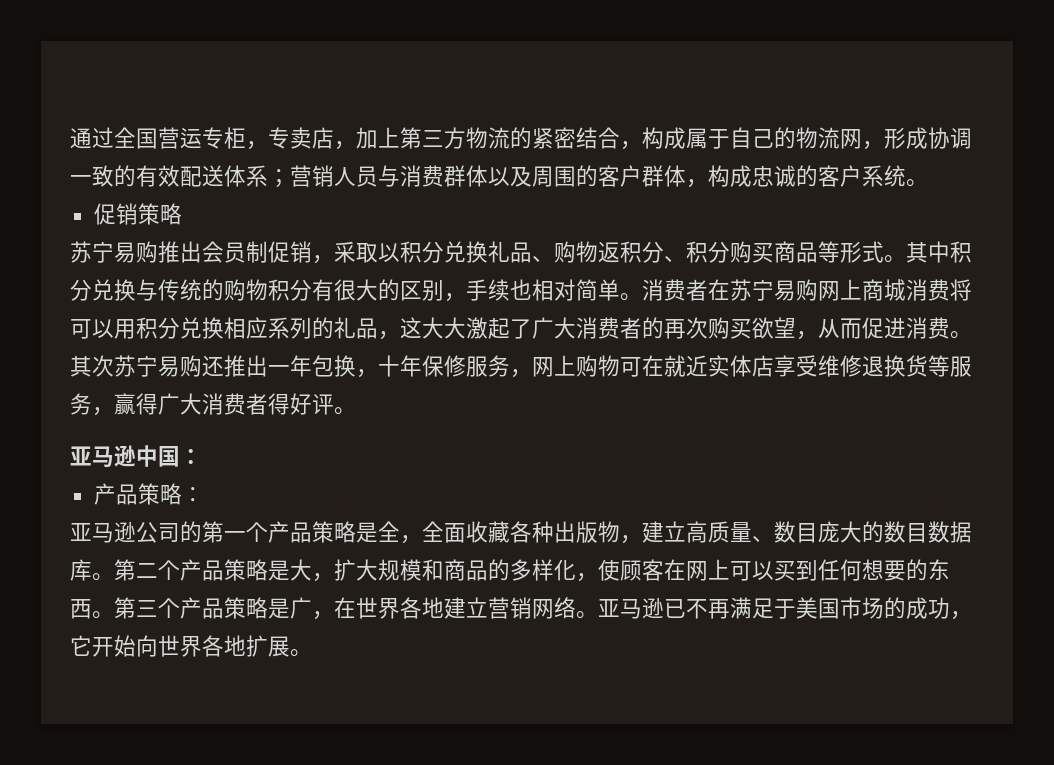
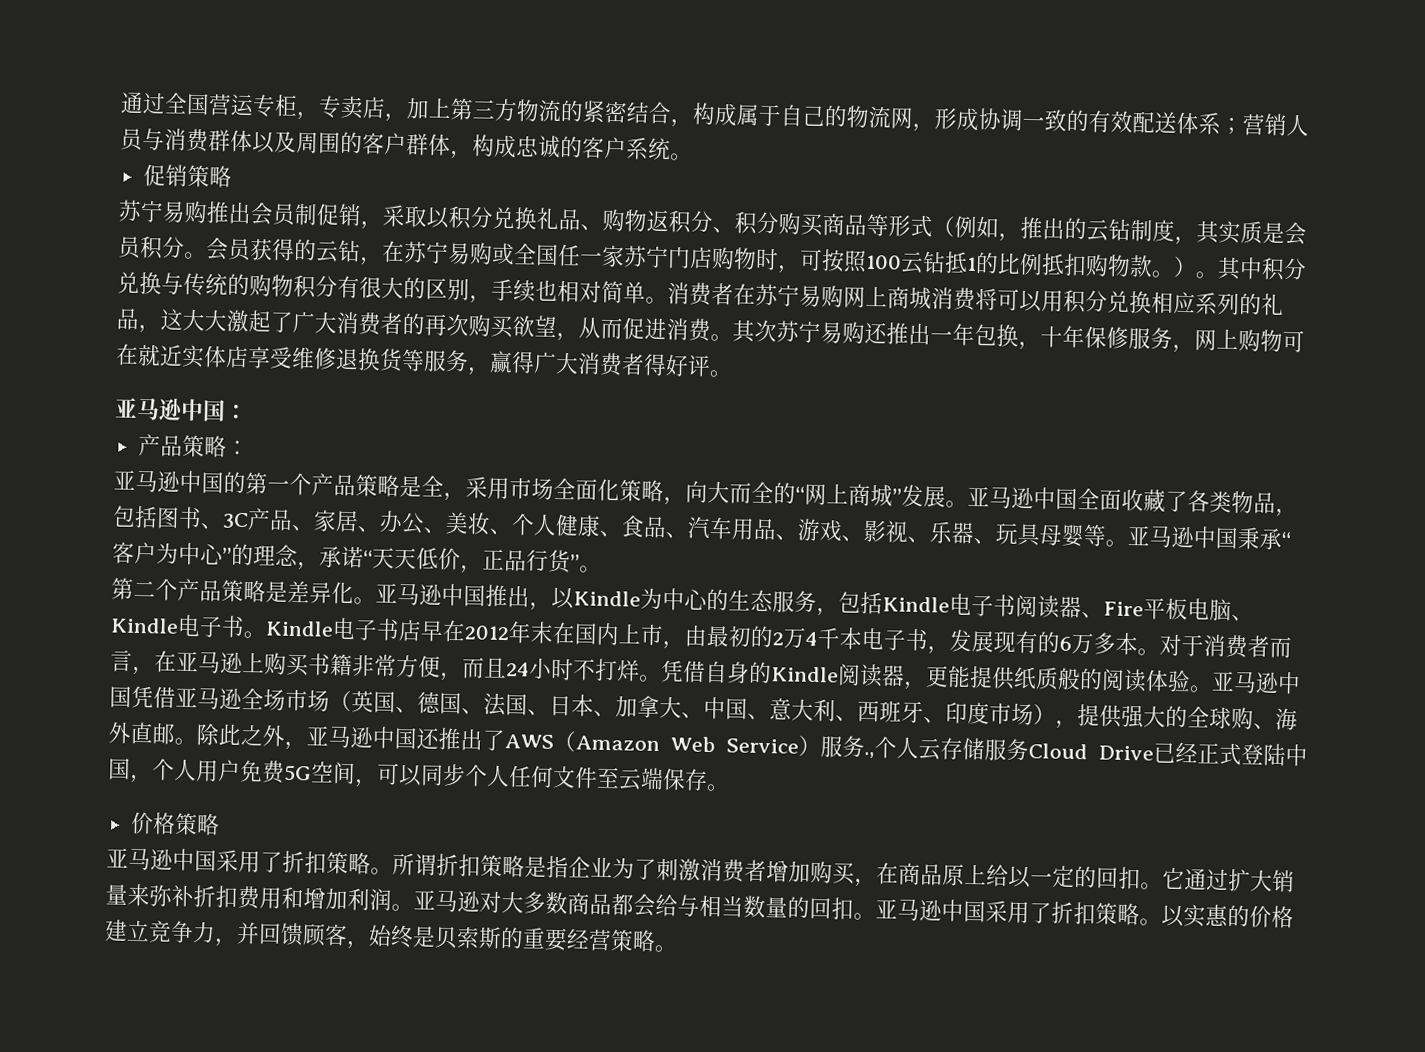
(884, 252) none -> [932,215,1307,246] [118,235,1197,279] （例如，推出的云钻制度，其实质是会员积分。会员获得的云钻，在苏宁易购或全国任一家苏宁门店购物时，可按照100云钻抵1的比例抵扣购物款。）
[136,522,180,543] 公司 -> [179,470,224,494] 中国
[422,521,972,544] [70,559,114,581] 全面收藏各种出版物，建立高质量、数目庞大的数目数据库。 -> [465,476,1298,518] [112,505,1291,550] [112,541,602,574] 采用市场全面化策略，向大而全的“网上商城”发展。亚马逊中国全面收藏了各类物品，包括图书、3C产品、家居、办公、美妆、个人健康、食品、汽车用品、游戏、影视、乐器、玩具母婴等。亚马逊中国秉承“客户为中心”的理念，承诺“天天低价，正品行货”。 //
[290,559,950,582] [70,597,972,620] [70,635,290,657] 大，扩大规模和商品的多样化，使顾客在网上可以买到任何想要的东西。第三个产品策略是广，在世界各地建立营销网络。亚马逊已不再满足于美国市场的成功，它开始向世界各地扩展 -> [287,580,1254,622] [110,614,1292,659] [110,649,1301,695] [109,685,1298,731] [108,721,1308,767] [108,757,730,792] [129,811,220,836] [106,847,1295,893] [105,883,1294,929] [104,919,656,952] 差异化。亚马逊中国推出，以Kindle为中心的生态服务，包括Kindle电子书阅读器、Fire平板电脑、Kindle电子书。Kindle电子书店早在2012年末在国内上市，由最初的2万4千本电子书，发展现有的6万多本。对于消费者而言，在亚马逊上购买书籍非常方便，而且24小时不打烊。凭借自身的Kindle阅读器，更能提供纸质般的阅读体验。亚马逊中国凭借亚马逊全场市场（英国、德国、法国、日本、加拿大、中国、意大利、西班牙、印度市场），提供强大的全球购、海外直邮。除此之外，亚马逊中国还推出了AWS（Amazon Web Service）服务.,个人云存储服务Cloud Drive已经正式登陆中国，个人用户免费5G空间，可以同步个人任何文件至云端保存。 // 价格策略 // 亚马逊中国采用了折扣策略。所谓折扣策略是指企业为了刺激消费者增加购买，在商品原上给以一定的回扣。它通过扩大销量来弥补折扣费用和增加利润。亚马逊对大多数商品都会给与相当数量的回扣。亚马逊中国采用了折扣策略。以实惠的价格建立竞争力，并回馈顾客，始终是贝索斯的重要经营策略

